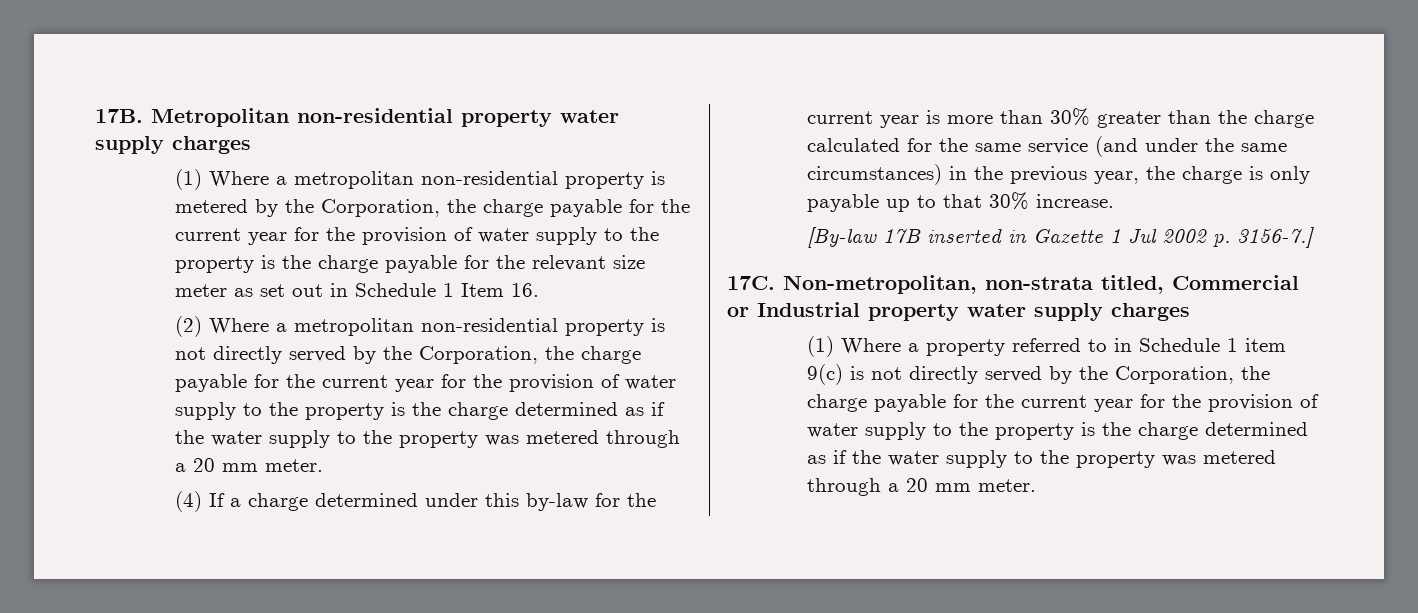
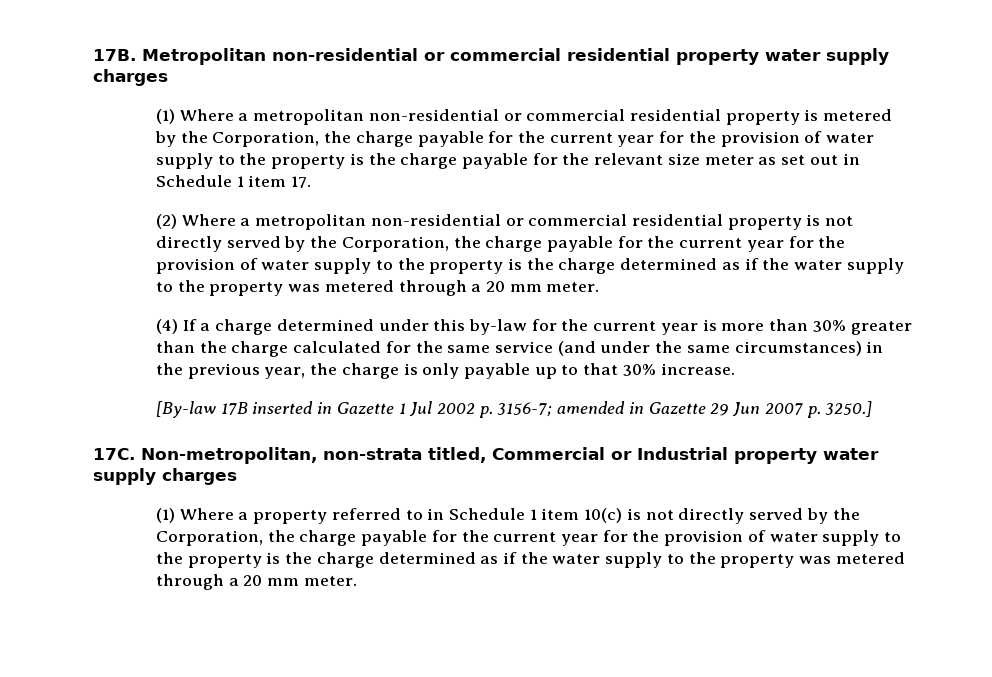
(453, 115) none -> [424,48,670,61] or commercial residential
(559, 178) none -> [503,109,721,121] or commercial residential
[461,283,540,297] Item 16. -> [248,175,312,188] item 17.
(559, 325) none -> [505,214,723,226] or commercial residential
[1237,227,1315,248] 3156-7.] -> [497,401,873,418] 3156-7; amended in Gazette 29 Jun 2007 p. 3250.]
[807,364,844,385] 9(c) -> [584,508,623,523] 10(c)

